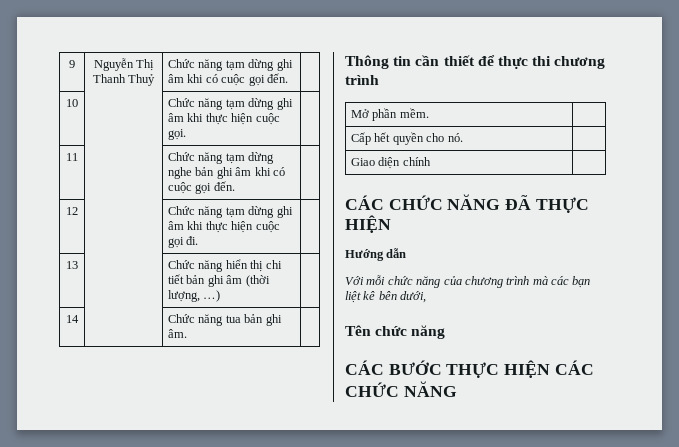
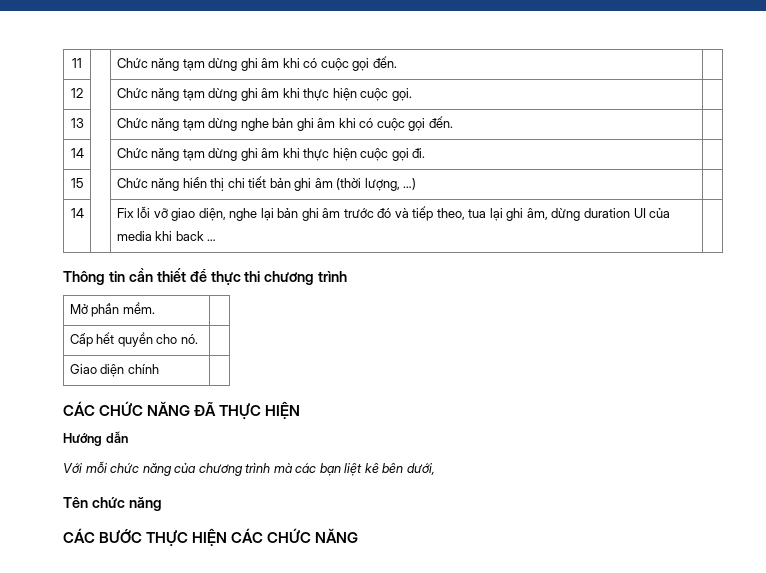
[69,60,75,68] [93,58,155,71] [92,74,156,86] [168,59,293,71] [168,73,288,86] [66,99,78,107] [168,98,293,110] [168,113,280,125] [168,129,187,140] 9 | Nguyễn Thị Thanh Thuỷ | Chức năng tạm dừng ghi âm khi có cuộc gọi đến. | // 10 | | Chức năng tạm dừng ghi âm khi thực hiện cuộc gọi. | // -> (72, 63) none
[168,167,215,179] nghe bản -> (238, 64) none
(78, 211) none -> [116,88,412,101] [70,118,84,128] [116,116,453,131] [70,148,84,158] | Chức năng tạm dừng ghi âm khi thực hiện cuộc gọi. | // 13 | | Chức năng tạm dừng nghe bản ghi âm khi có cuộc gọi đến. | // 14 |
[66,261,78,269] 13 -> [70,178,84,188] 15
[168,314,282,326] [168,329,188,338] Chức năng tua bản ghi âm. -> [116,206,671,221] [116,231,217,241] Fix lỗi vỡ giao diện, nghe lại bản ghi âm trước đó và tiếp theo, tua lại ghi âm, dừng duration UI của media khi back …

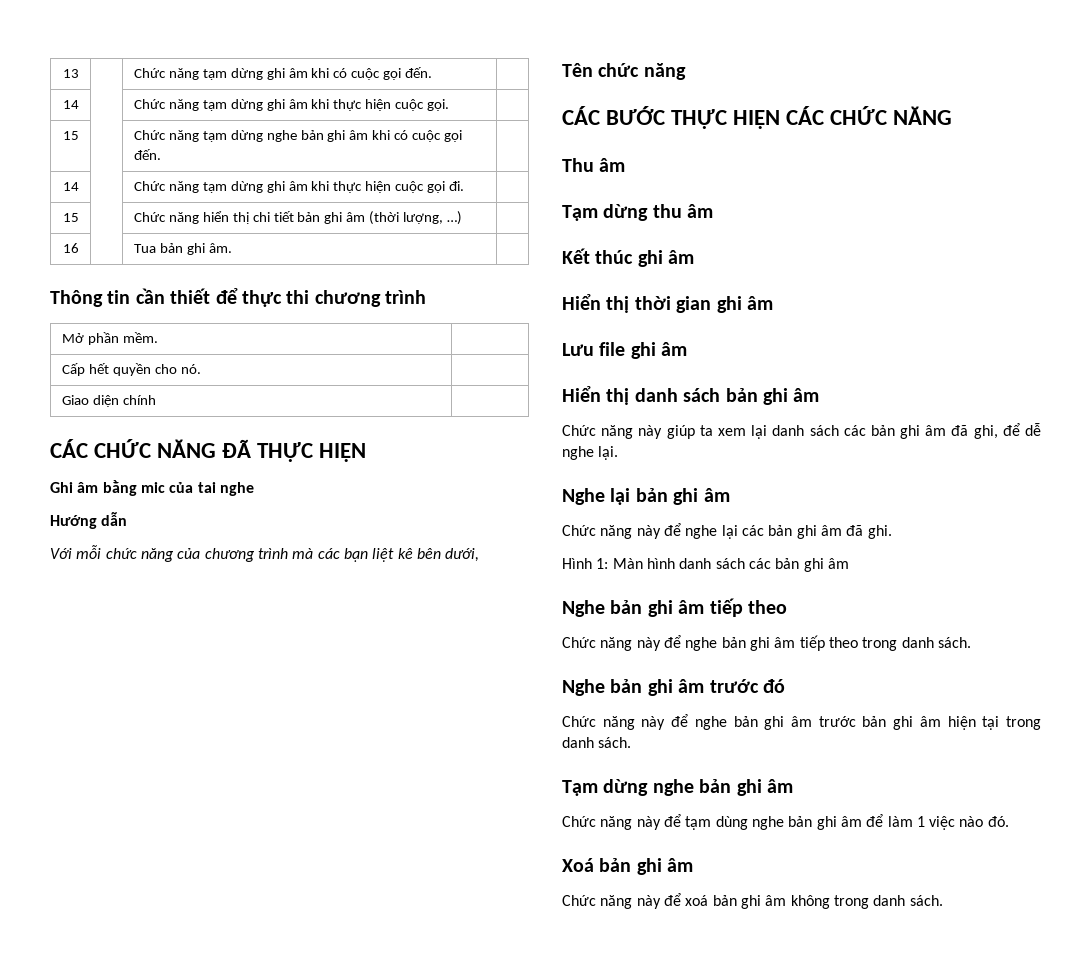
[72,58,82,68] 11 -> [62,69,79,78] 13
[71,88,83,98] 12 -> [62,100,79,109] 14
[70,118,84,128] 13 -> [62,131,79,140] 15
[70,208,84,218] [116,206,671,221] [116,231,217,241] 14 | | Fix lỗi vỡ giao diện, nghe lại bản ghi âm trước đó và tiếp theo, tua lại ghi âm, dừng duration UI của media khi back … -> [62,243,79,253] [133,243,232,255] 16 | | Tua bản ghi âm.
(301, 410) none -> [50,480,254,496] // Ghi âm bằng mic của tai nghe
(359, 535) none -> [562,158,626,172] [562,204,714,221] [562,248,695,267] [562,294,773,313] [562,342,688,359] [562,386,820,405] [562,423,1041,439] [562,446,619,460] [562,488,730,505] [562,523,892,539] [562,558,849,572] [562,598,787,617] [562,635,971,651] [562,679,785,696] [562,714,1041,730] [562,737,632,748] [562,779,793,796] [562,814,1009,830] [562,858,694,875] [562,893,943,909] // Thu âm // Tạm dừng thu âm // Kết thúc ghi âm // Hiển thị thời gian ghi âm // Lưu file ghi âm // Hiển thị danh sách bản ghi âm // Chức năng này giúp ta xem lại danh sách các bản ghi âm đã ghi, để dễ nghe lại. // Nghe lại bản ghi âm // Chức năng này để nghe lại các bản ghi âm đã ghi. // Hình 1: Màn hình danh sách các bản ghi âm // Nghe bản ghi âm tiếp theo // Chức năng này để nghe bản ghi âm tiếp theo trong danh sách. // Nghe bản ghi âm trước đó // Chức năng này để nghe bản ghi âm trước bản ghi âm hiện tại trong danh sách. // Tạm dừng nghe bản ghi âm // Chức năng này để tạm dùng nghe bản ghi âm để làm 1 việc nào đó. // Xoá bản ghi âm // Chức năng này để xoá bản ghi âm không trong danh sách.

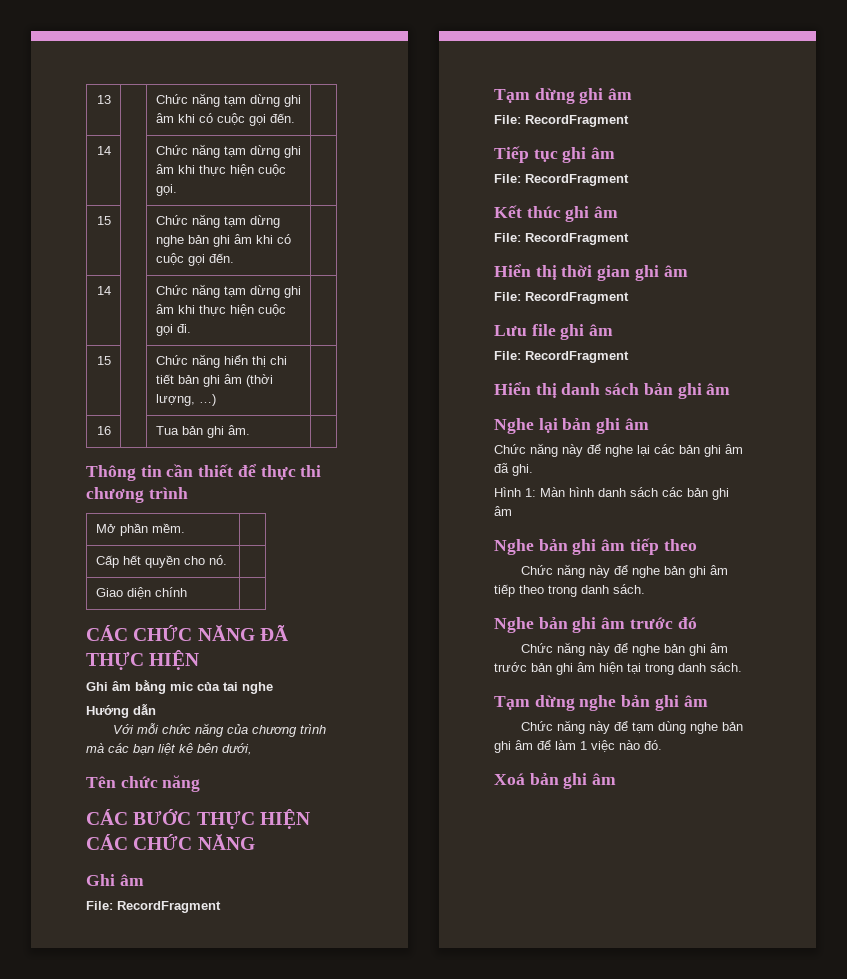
[562,158,626,172] [562,204,714,221] Thu âm // Tạm dừng thu âm -> [86,874,144,886] [86,901,221,913] [494,88,633,104] [494,115,629,127] [494,146,616,163] [494,174,629,186] Ghi âm // File: RecordFragment // Tạm dừng ghi âm // File: RecordFragment // Tiếp tục ghi âm // File: RecordFragment
(695, 257) none -> [494,233,629,245] // File: RecordFragment
(773, 303) none -> [494,292,629,304] // File: RecordFragment
(688, 349) none -> [494,351,629,363] // File: RecordFragment
[562,423,1041,439] [562,446,619,460] // Chức năng này giúp ta xem lại danh sách các bản ghi âm đã ghi, để dễ nghe lại. -> (731, 389) none
[562,893,943,909] // Chức năng này để xoá bản ghi âm không trong danh sách. -> (617, 779) none

